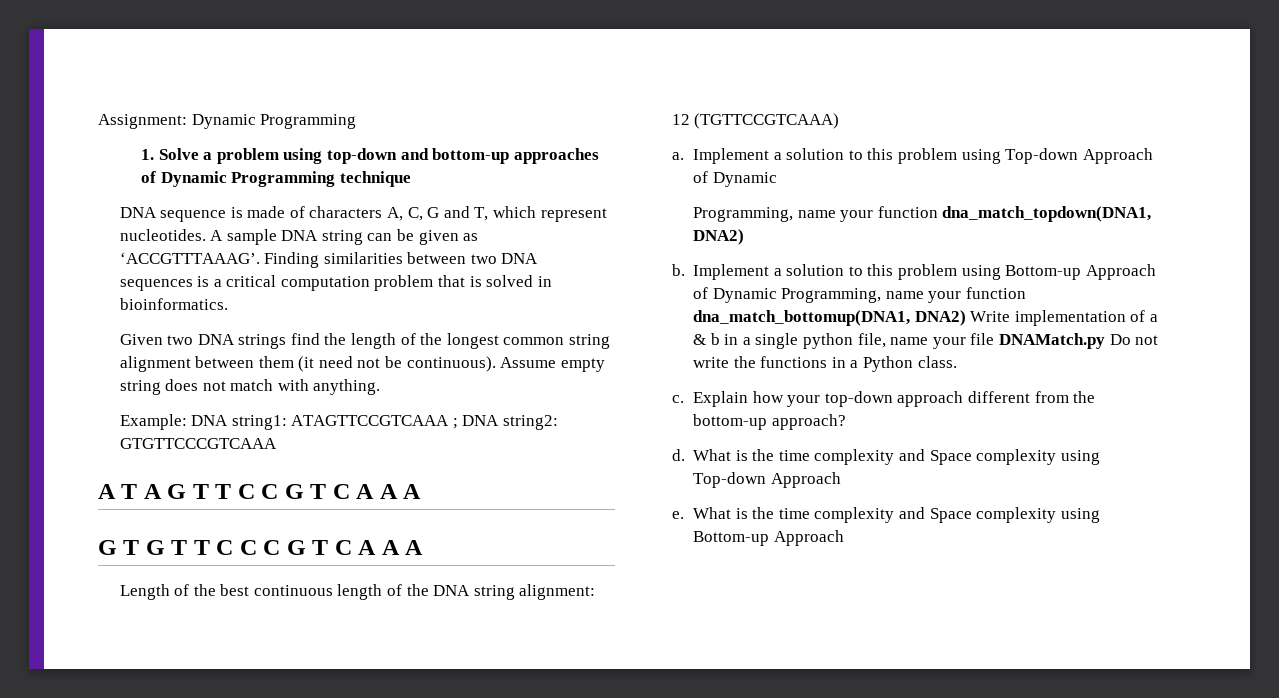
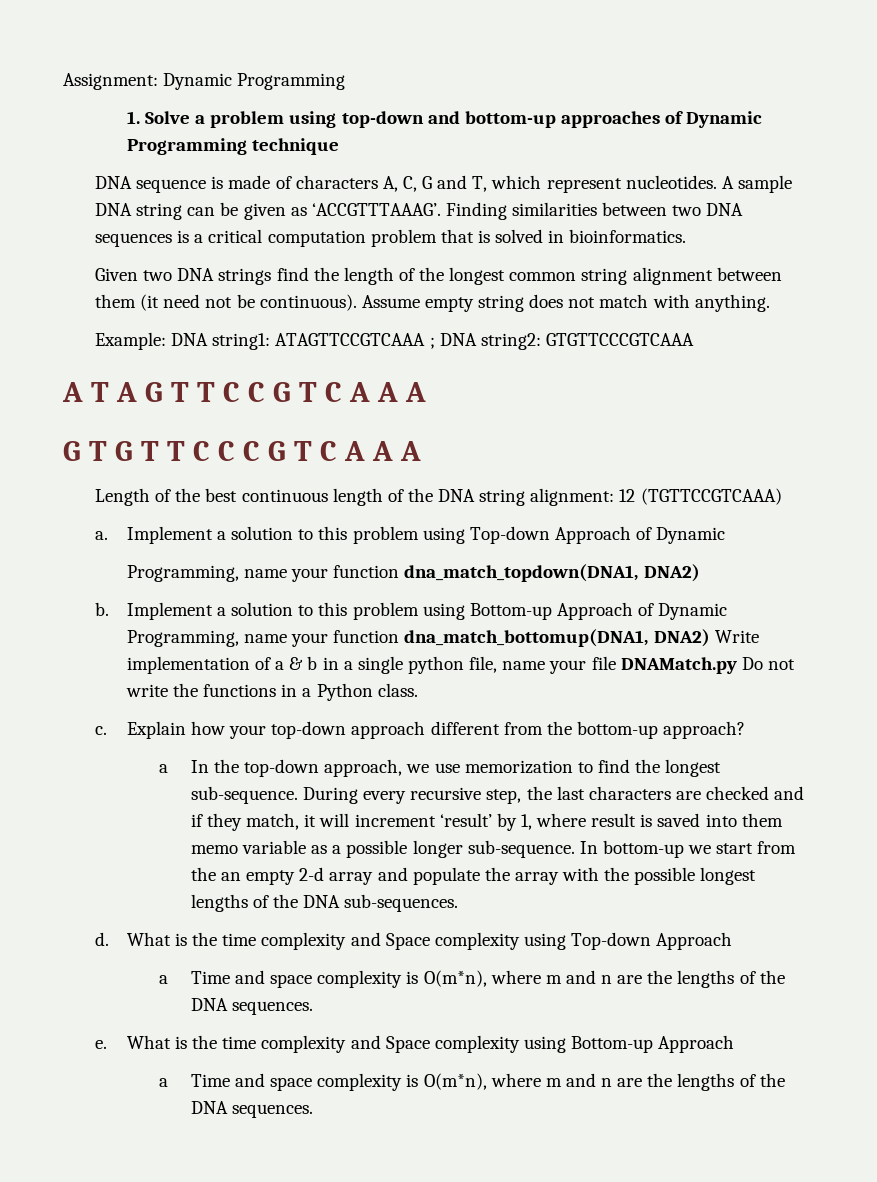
(846, 422) none -> [158,759,722,777] [190,786,805,804] [190,813,783,831] [190,840,797,858] [190,867,757,885] [190,894,459,912] // a In the top-down approach, we use memorization to find the longest sub-sequence. During every recursive step, the last characters are checked and if they match, it will increment ‘result’ by 1, where result is saved into them memo variable as a possible longer sub-sequence. In bottom-up we start from the an empty 2-d array and populate the array with the possible longest lengths of the DNA sub-sequences.
(841, 480) none -> [158,970,785,988] [190,998,314,1015] // a Time and space complexity is O(m*n), where m and n are the lengths of the DNA sequences.
(844, 538) none -> [158,1073,785,1091] [190,1101,314,1118] // a Time and space complexity is O(m*n), where m and n are the lengths of the DNA sequences.

